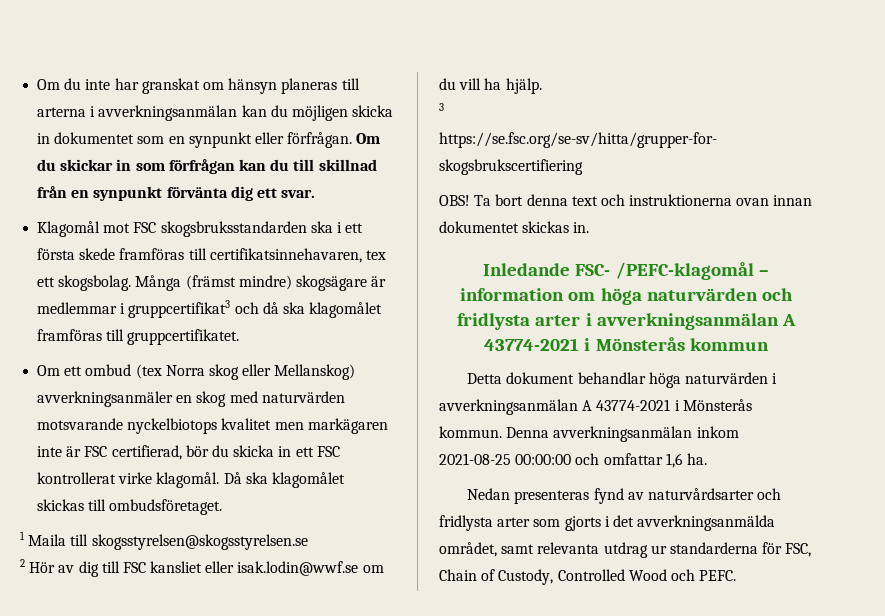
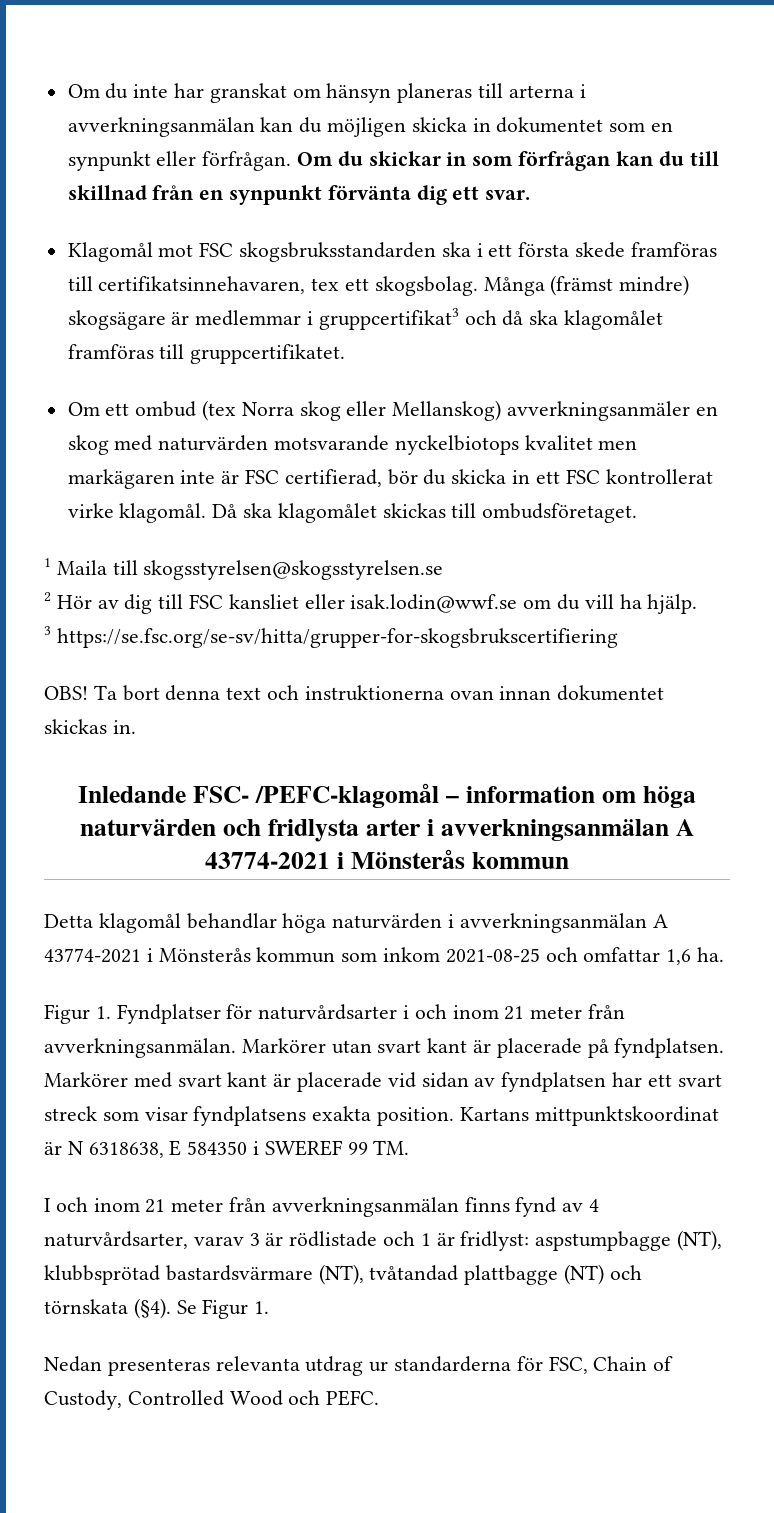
[506,372,575,384] dokument -> [98,913,181,933] klagomål
[439,426,693,442] kommun. Denna avverkningsanmälan -> [256,947,378,963] kommun som
[515,454,572,465] 00:00:00 -> (540, 955) none
[467,488,782,504] [439,515,776,531] [439,542,535,557] Nedan presenteras fynd av naturvårdsarter och fridlysta arter som gjorts i det avverkningsanmälda området, samt -> [44,1004,626,1024] [44,1038,725,1058] [44,1072,722,1092] [44,1106,719,1126] [44,1140,410,1158] [44,1197,600,1217] [44,1230,723,1251] [44,1264,642,1285] [44,1298,270,1319] [44,1356,210,1376] Figur 1. Fyndplatser för naturvårdsarter i och inom 21 meter från avverkningsanmälan. Markörer utan svart kant är placerade på fyndplatsen. Markörer med svart kant är placerade vid sidan av fyndplatsen har ett svart streck som visar fyndplatsens exakta position. Kartans mittpunktskoordinat är N 6318638, E 584350 i SWEREF 99 TM. // I och inom 21 meter från avverkningsanmälan finns fynd av 4 naturvårdsarter, varav 3 är rödlistade och 1 är fridlyst: aspstumpbagge (NT), klubbsprötad bastardsvärmare (NT), tvåtandad plattbagge (NT) och törnskata (§4). Se Figur 1. // Nedan presenteras

